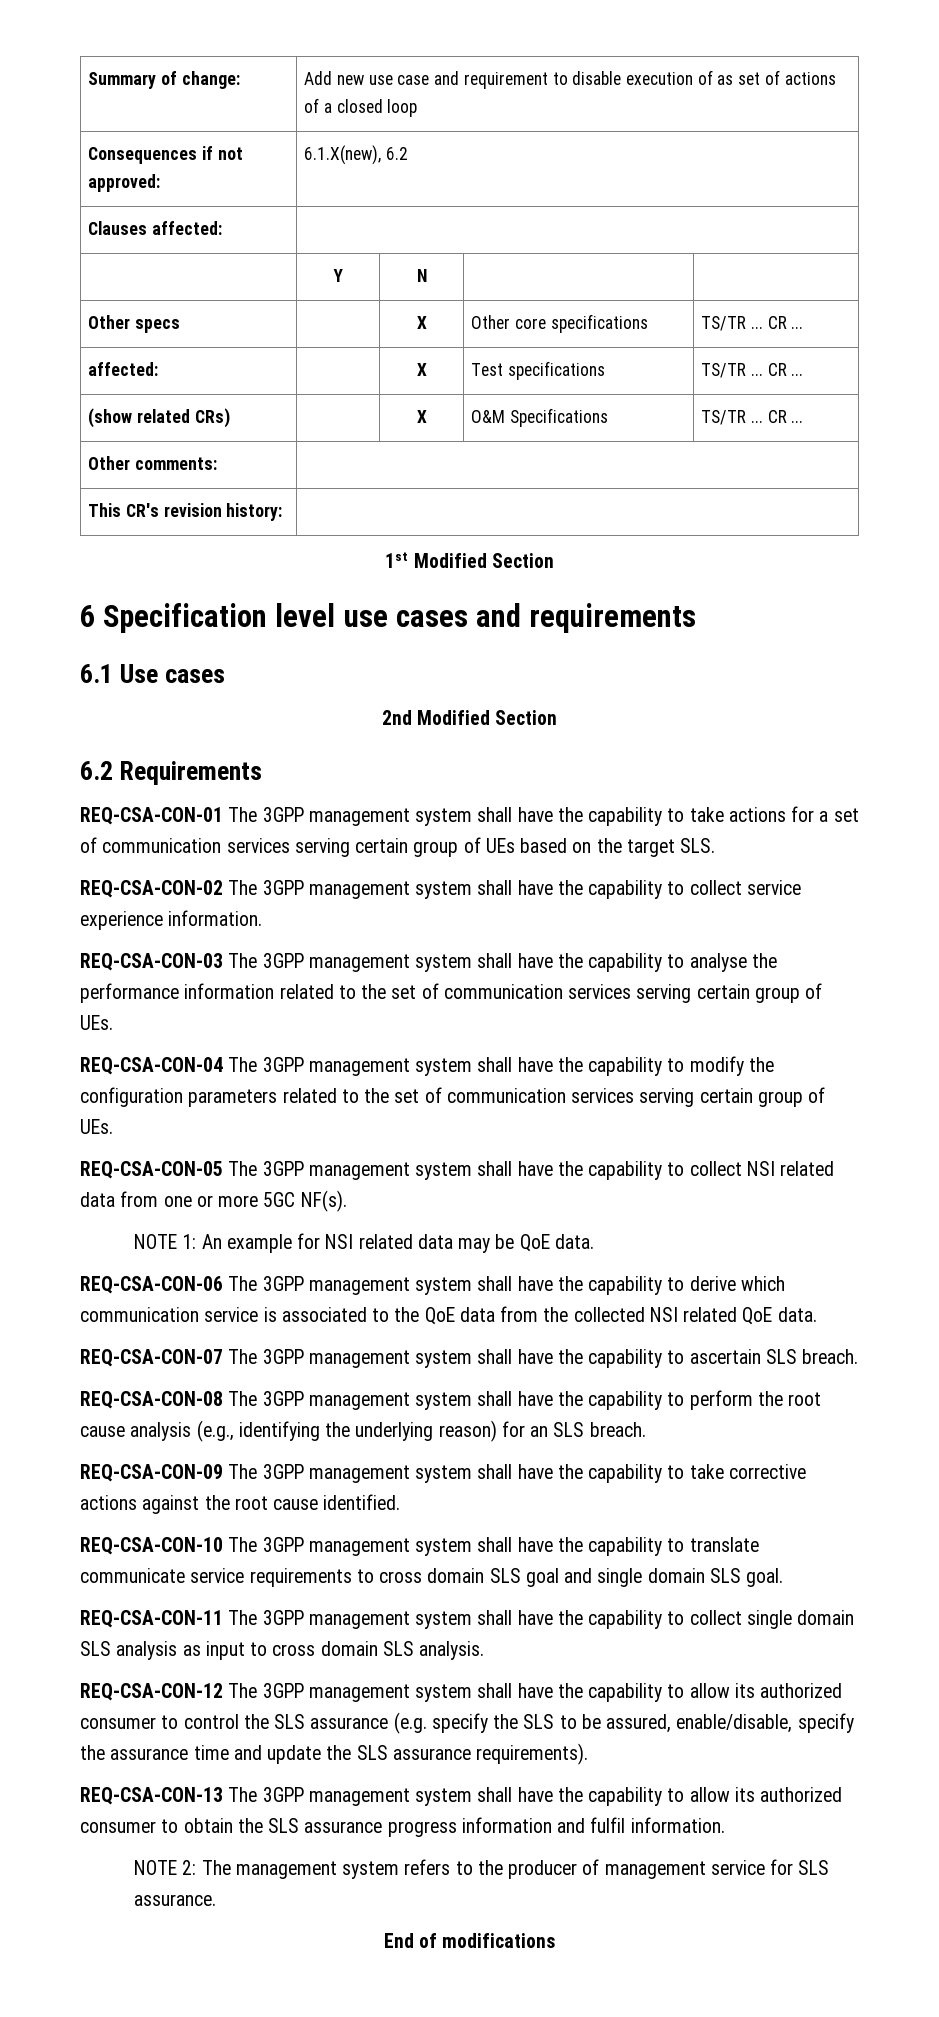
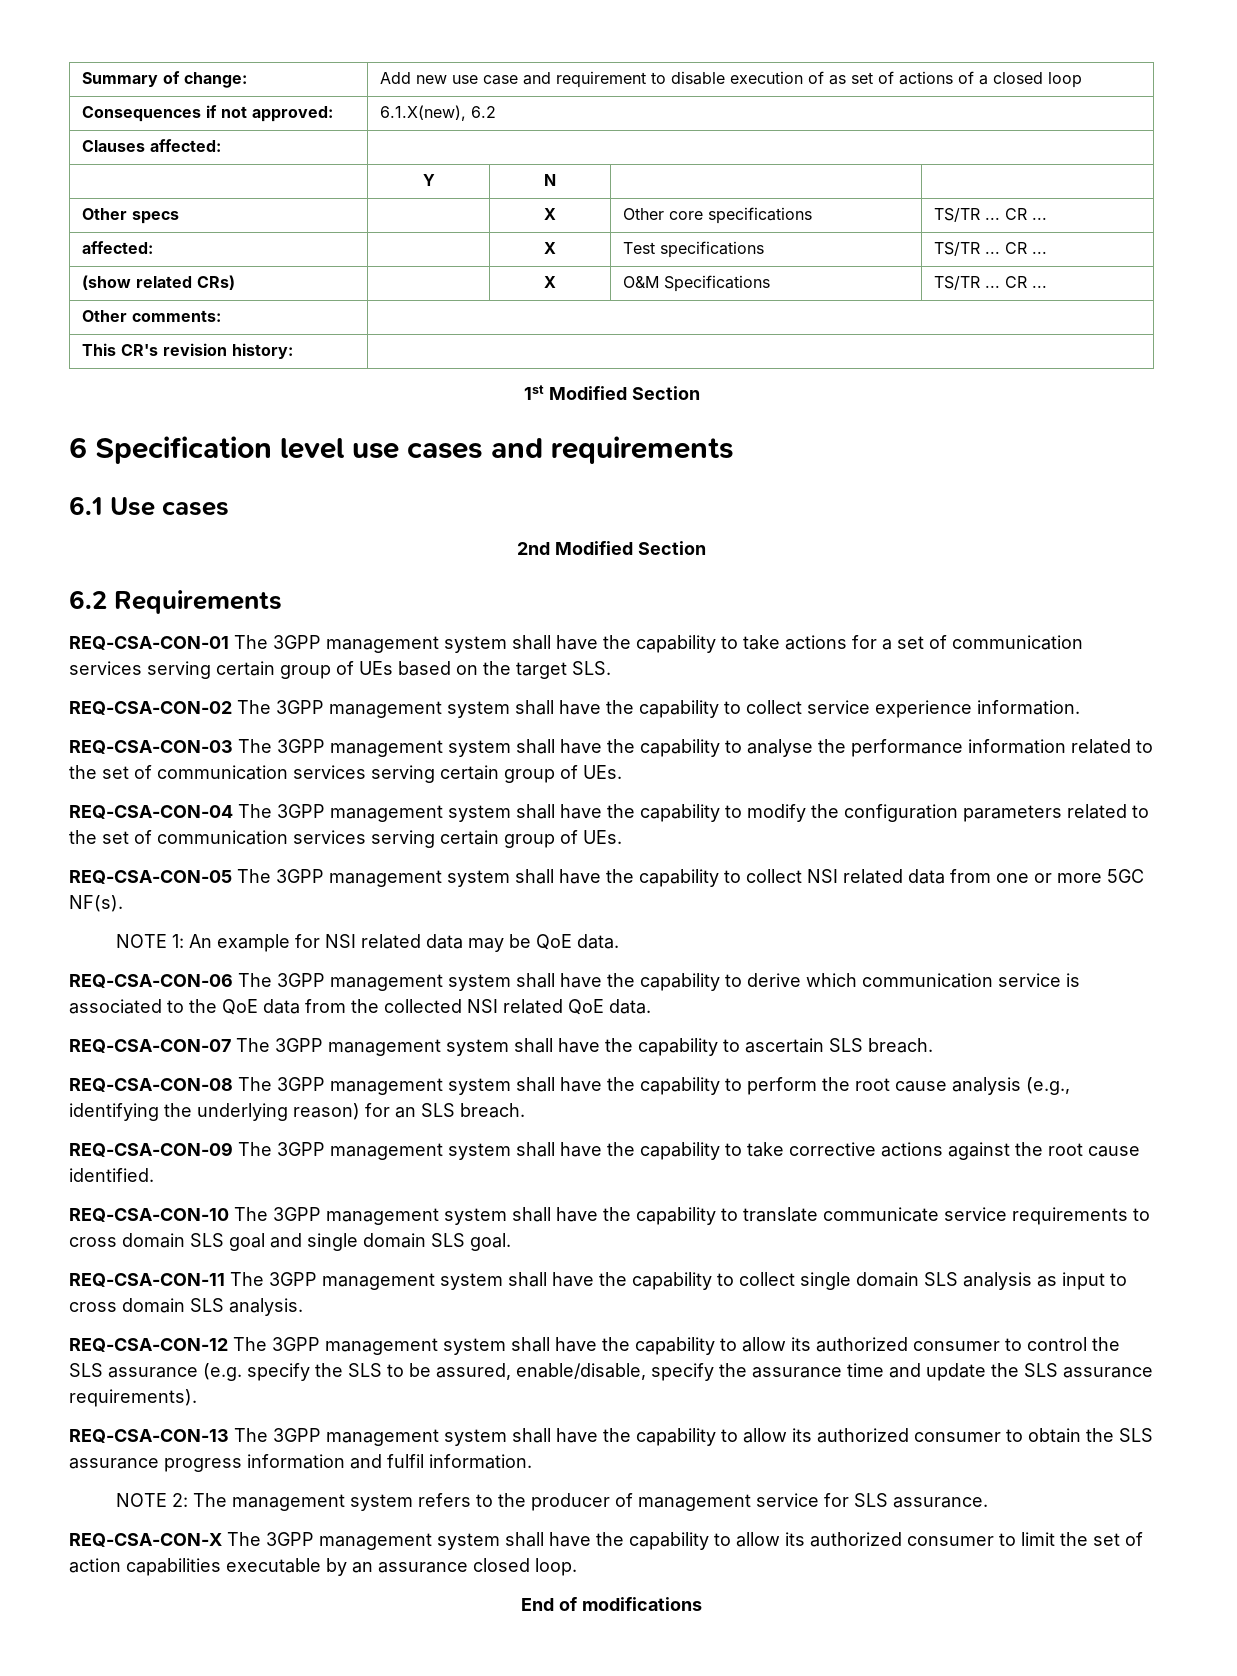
(217, 1900) none -> [69,1532,1143,1550] [69,1558,577,1576] // REQ-CSA-CON-X The 3GPP management system shall have the capability to allow its authorized consumer to limit the set of action capabilities executable by an assurance closed loop.

